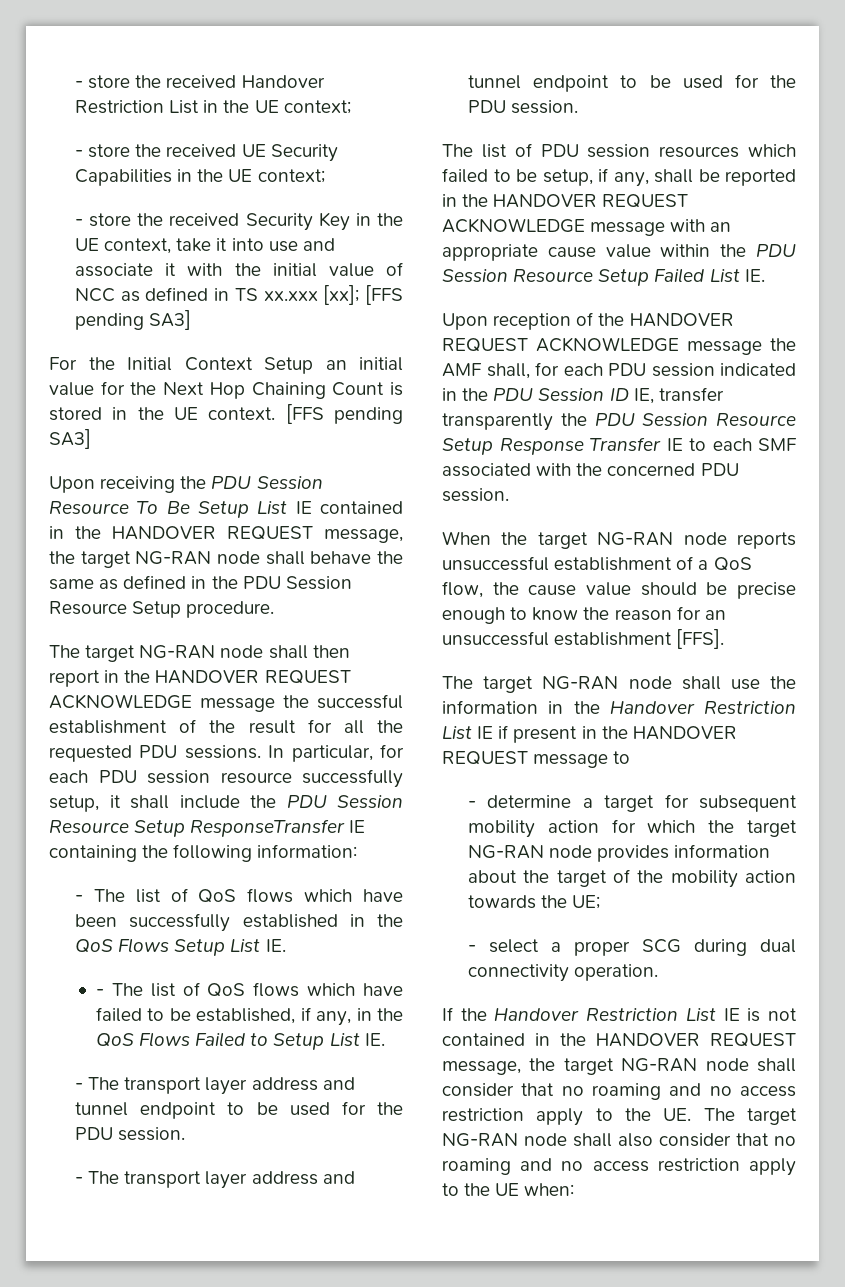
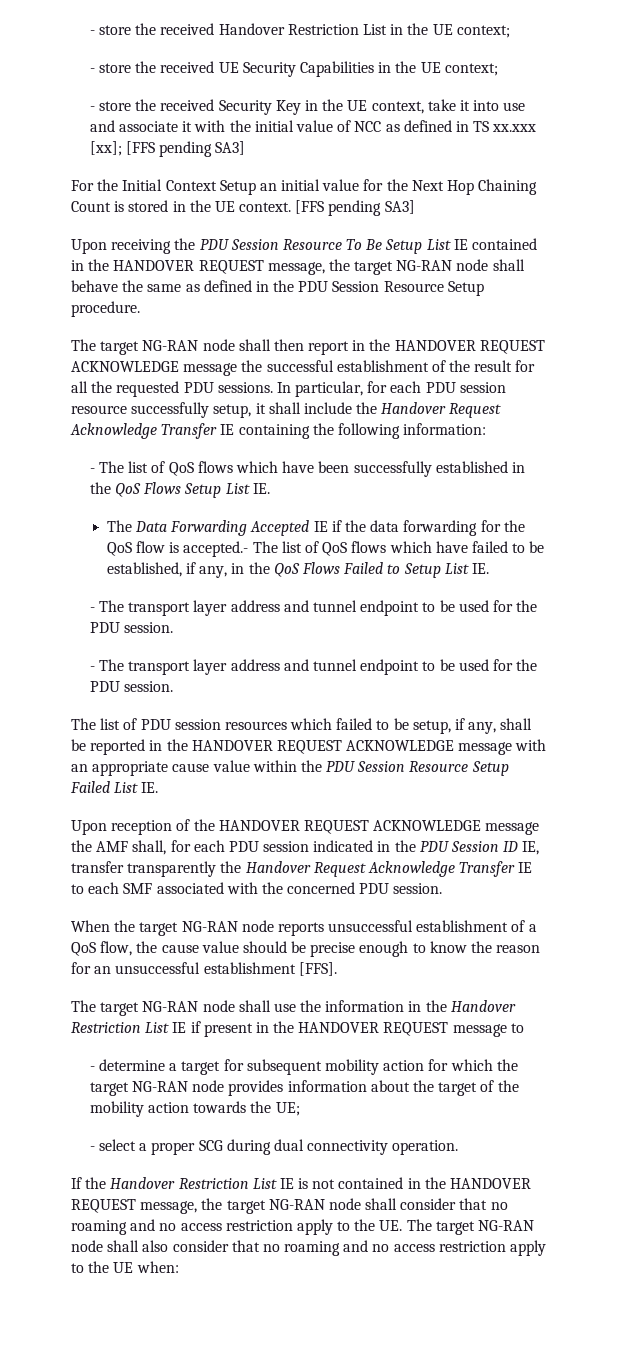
[286,795,403,808] [49,819,346,837] PDU Session Resource Setup ResponseTransfer -> [381,402,502,418] [70,423,218,439] Handover Request Acknowledge Transfer
[95,989,104,996] - -> [106,520,525,536] [106,541,249,557] The Data Forwarding Accepted IE if the data forwarding for the QoS flow is accepted.-
[594,413,796,426] [442,438,584,455] PDU Session Resource Setup Response -> [245,861,455,877] Handover Request Acknowledge

